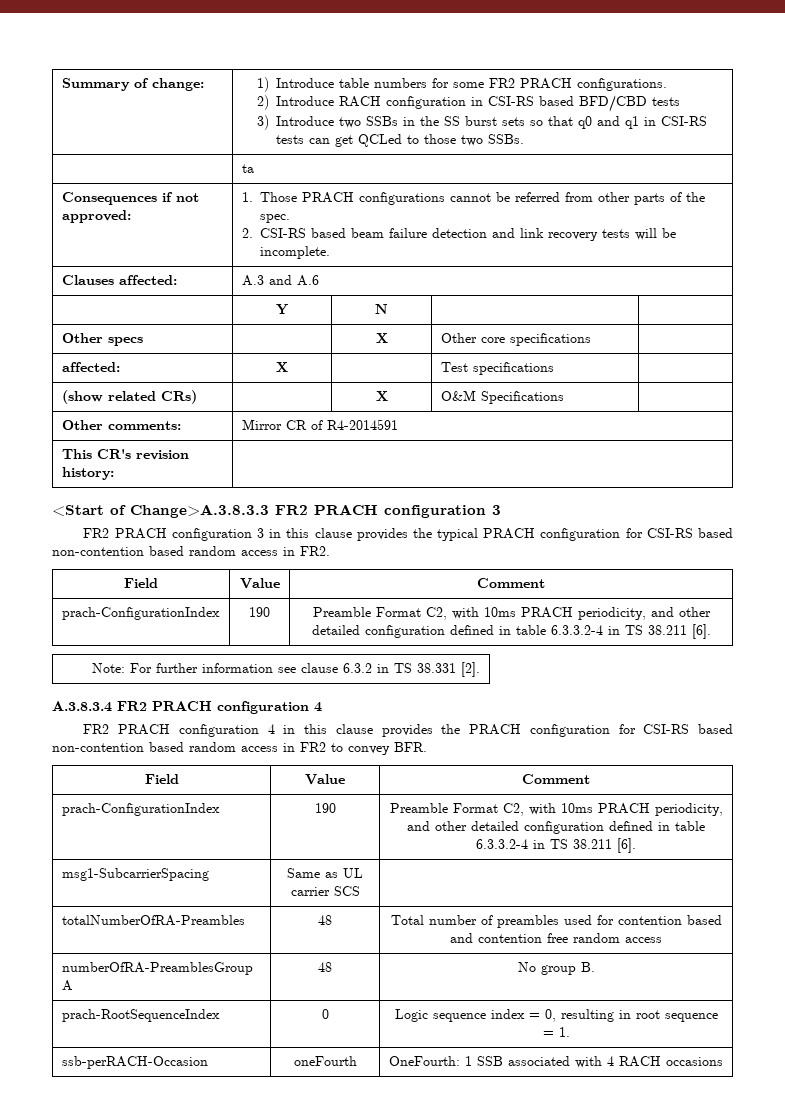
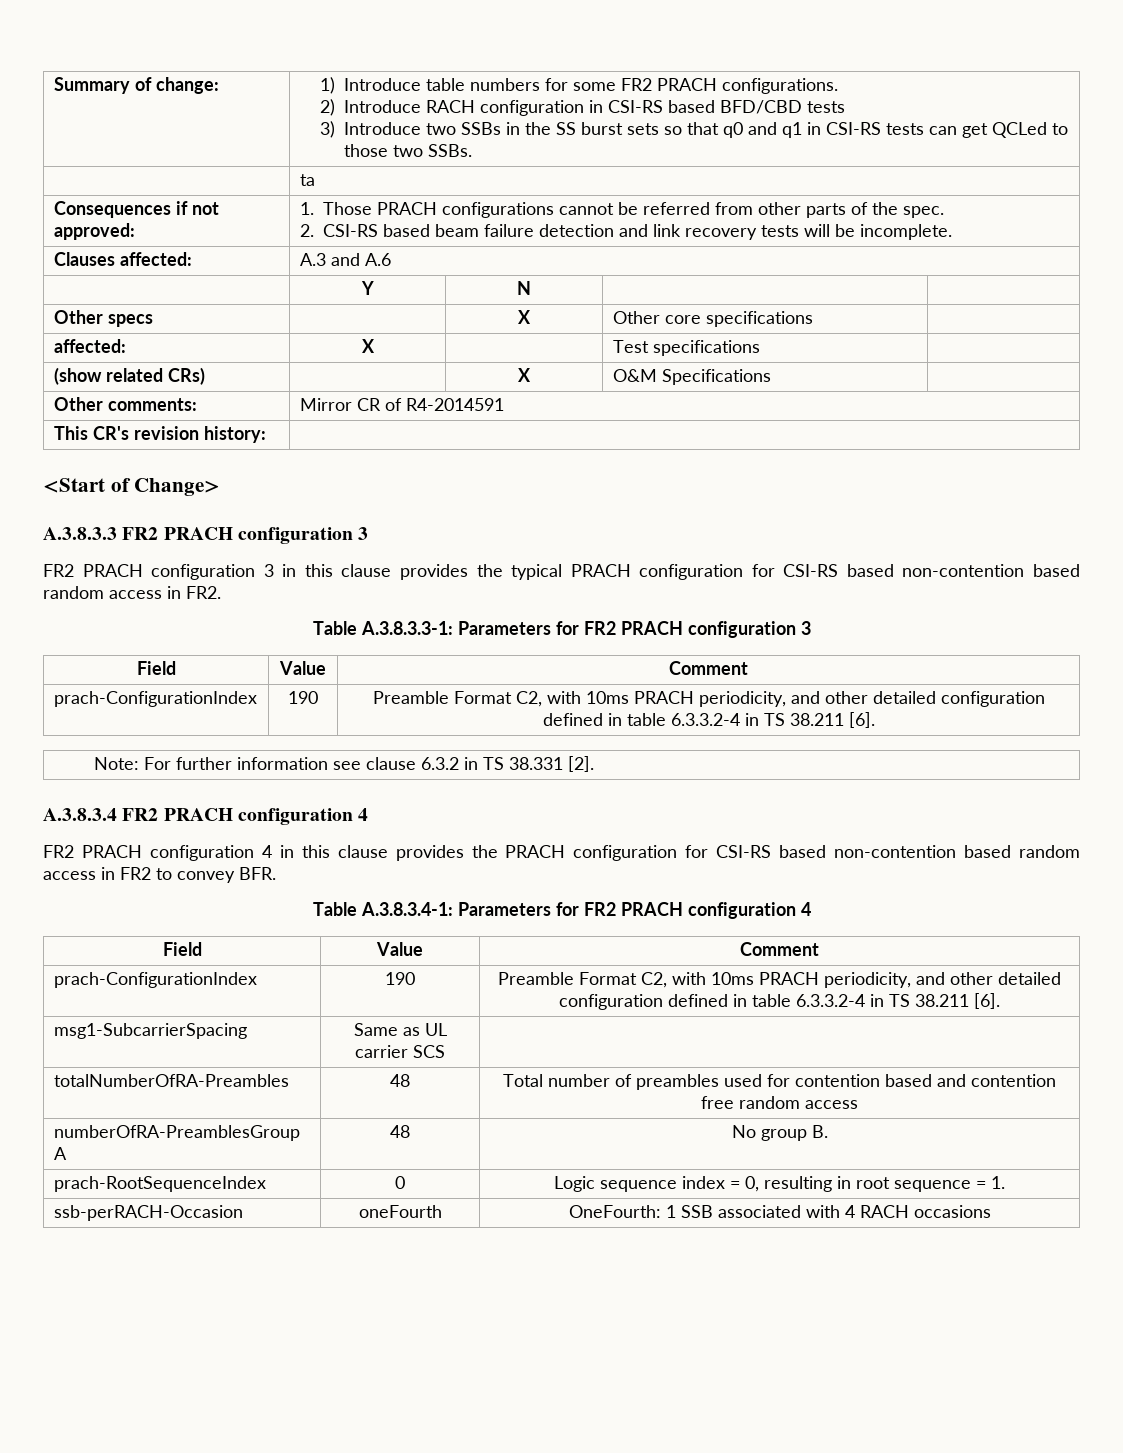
[130,504,269,518] Change>A.3.8.3.3 -> [134,478,221,496] [43,527,117,540] Change> // A.3.8.3.3
(330, 551) none -> [312,621,811,638] // Table A.3.8.3.3-1: Parameters for FR2 PRACH configuration 3
(427, 747) none -> [312,902,811,919] // Table A.3.8.3.4-1: Parameters for FR2 PRACH configuration 4

